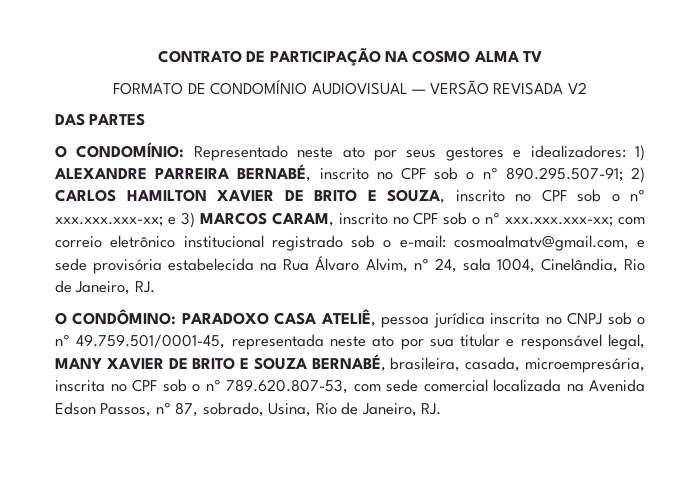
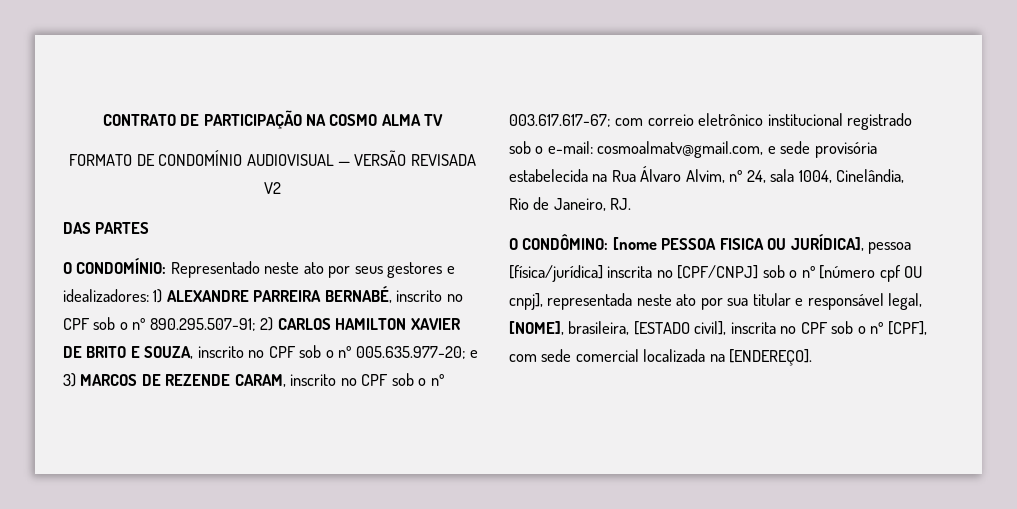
[55,216,163,227] xxx.xxx.xxx-xx; -> [355,346,466,359] 005.635.977-20;
(267, 218) none -> [141,374,231,386] DE REZENDE
[505,216,614,227] xxx.xxx.xxx-xx; -> [509,114,611,127] 003.617.617-67;
[181,309,645,328] [55,334,226,349] PARADOXO CASA ATELIÊ, pessoa jurídica inscrita no CNPJ sob o nº 49.759.501/0001-45, -> [612,234,912,254] [509,265,923,282] [509,293,543,310] [nome PESSOA FISICA OU JURÍDICA], pessoa [física/jurídica] inscrita no [CPF/CNPJ] sob o nº [número cpf OU cnpj],
[55,354,645,373] MANY XAVIER DE BRITO E SOUZA BERNABÉ, brasileira, casada, microempresária, -> [509,321,727,335] [NOME], brasileira, [ESTADO civil],
[226,379,348,394] 789.620.807-53, -> [887,321,927,335] [CPF],
[589,379,645,392] [55,402,442,417] Avenida Edson Passos, nº 87, sobrado, Usina, Rio de Janeiro, RJ. -> [729,349,813,366] [ENDEREÇO].

